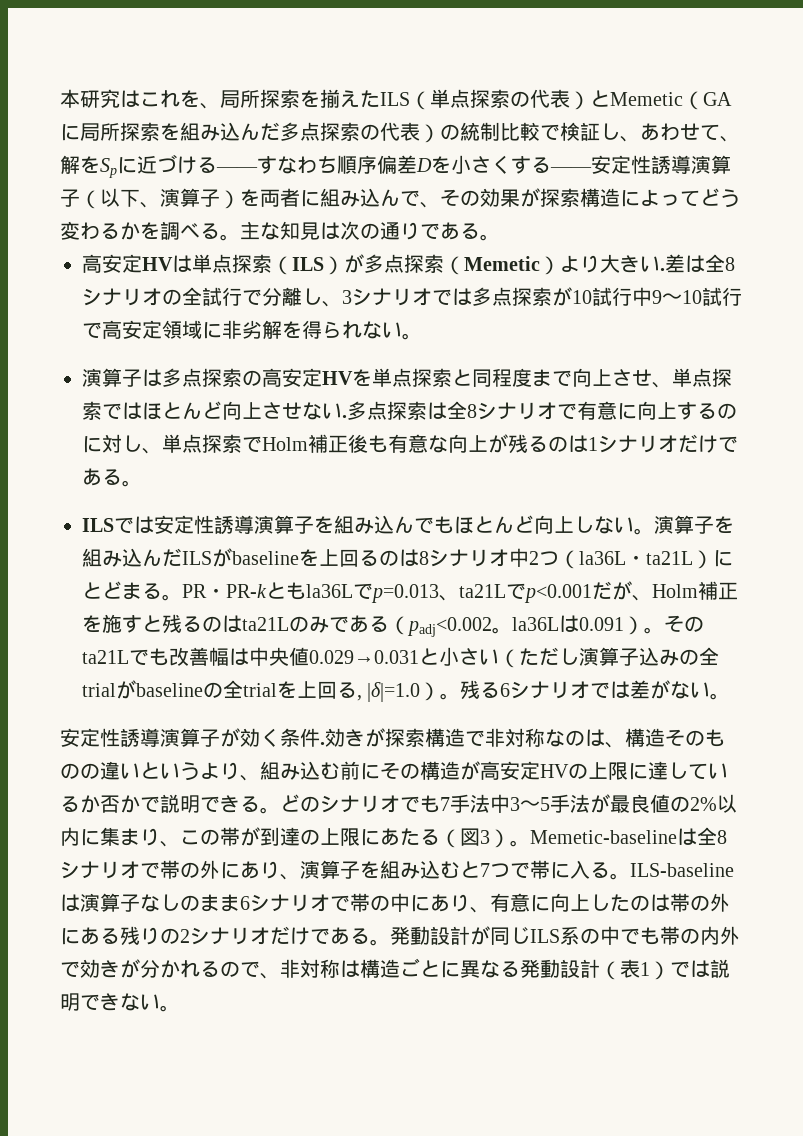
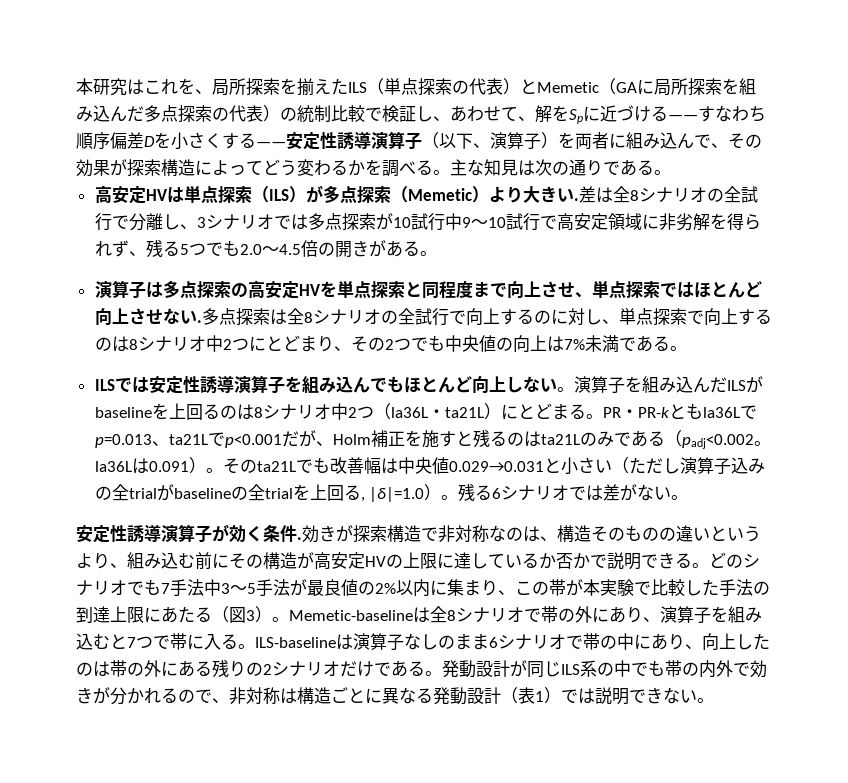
[362,321,402,339] ない -> [111,240,420,258] ず、残る5つでも2.0〜4.5倍の開きがある
[557,401,637,420] で有意に -> [380,308,466,326] の全試行で
[262,434,718,454] Holm補正後も有意な向上が残るのは1シナリオだけ -> [703,308,772,325] [94,335,619,353] 向上するのは8シナリオ中2つにとどまり、その2つでも中央値の向上は7%未満
[260,827,320,846] 到達の -> [583,579,770,597] [76,606,110,623] 本実験で比較した手法の到達
[490,893,550,912] 有意に -> (702, 646) none

